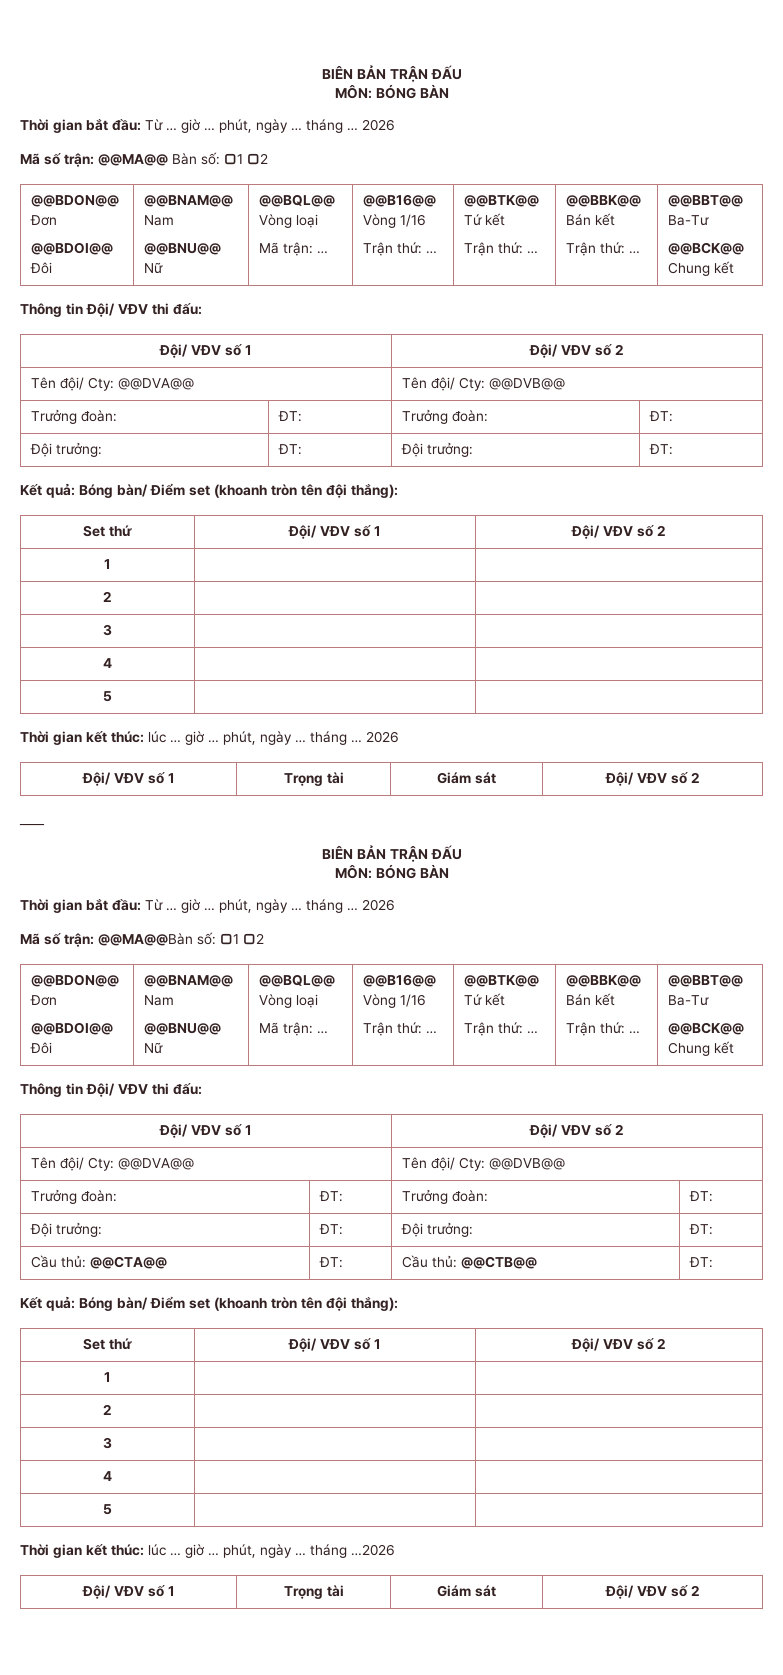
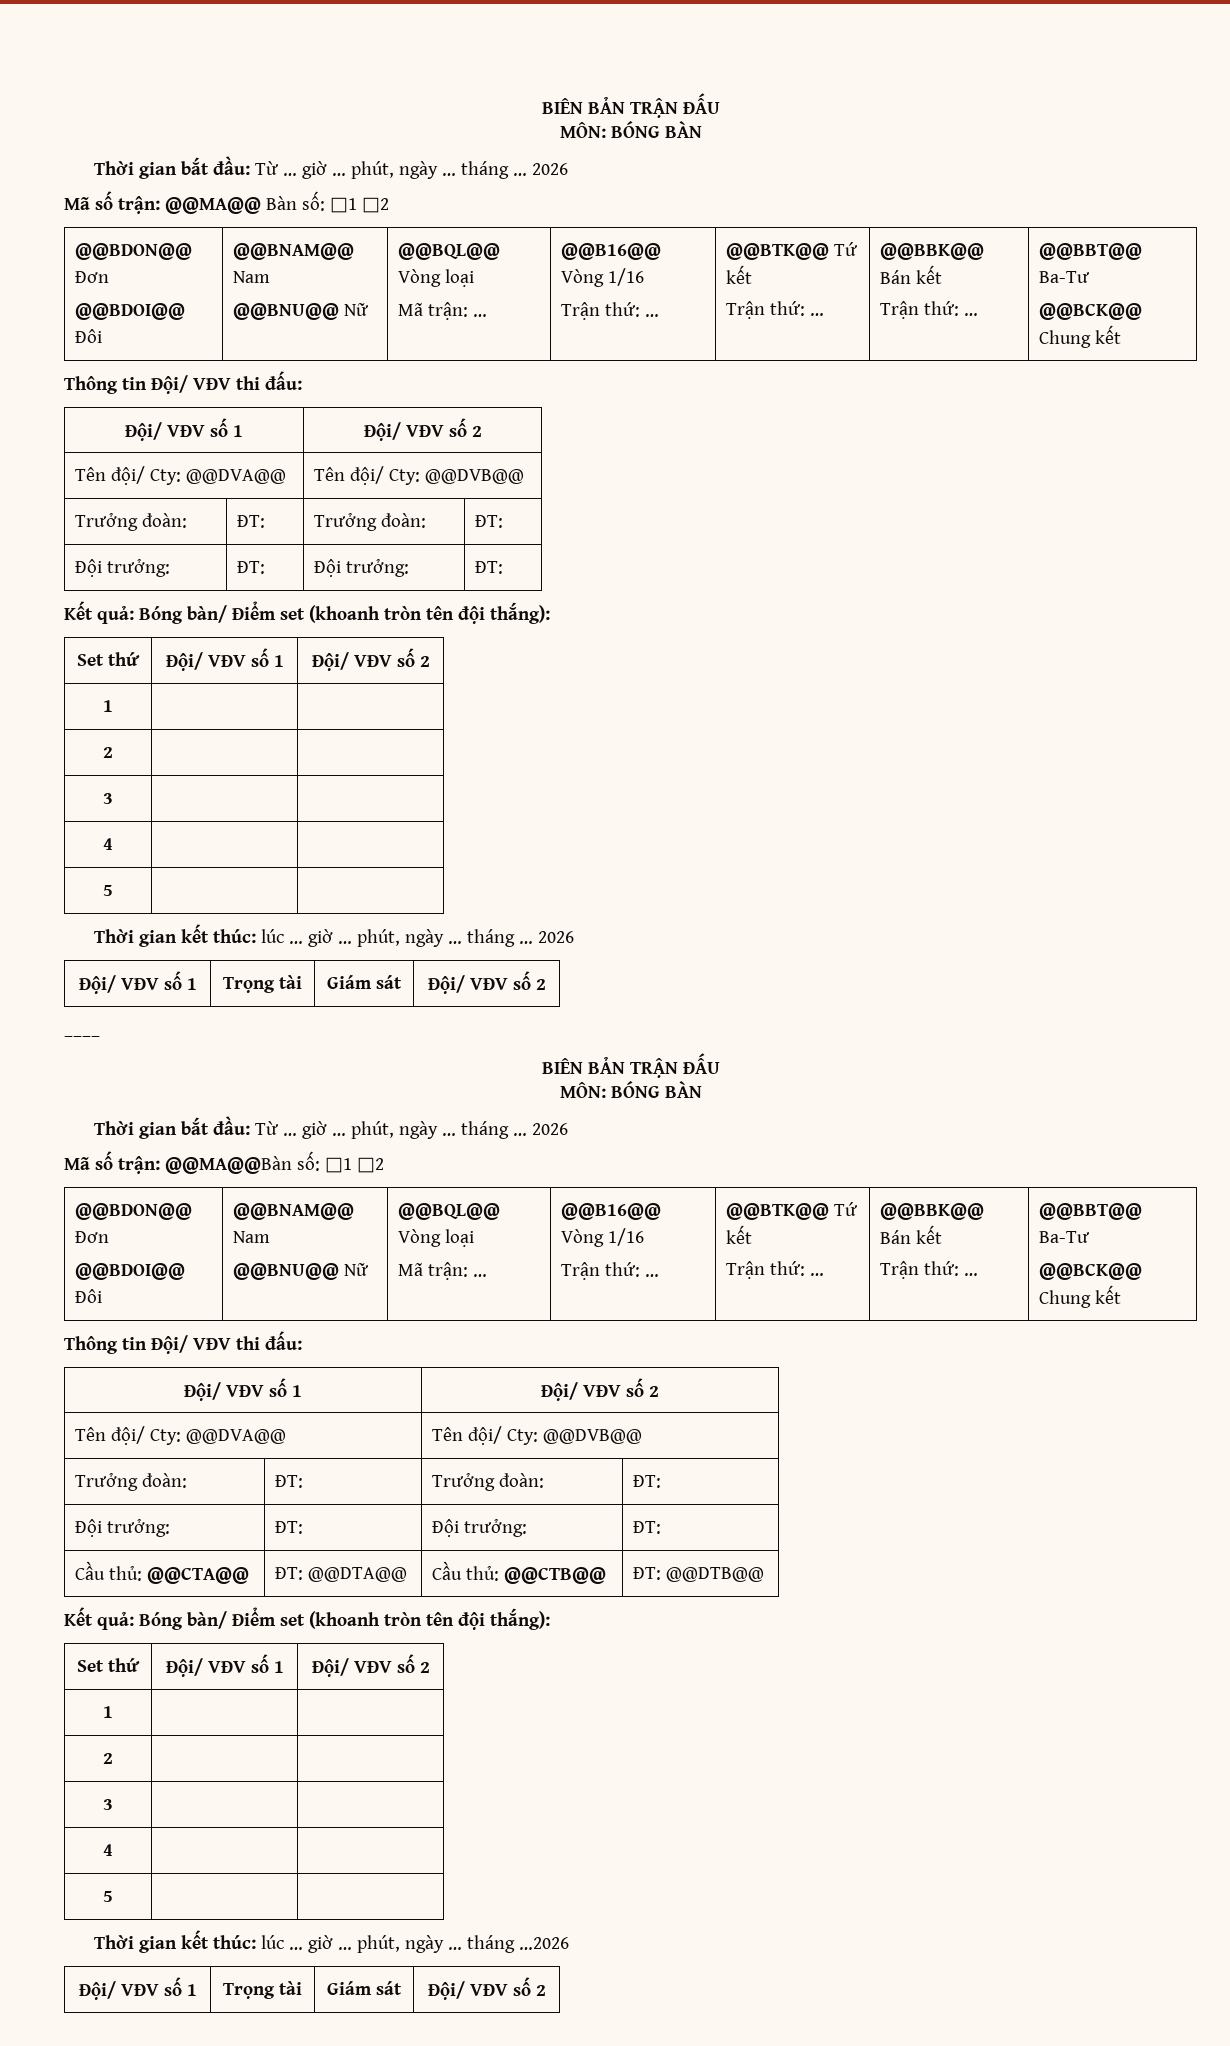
(344, 1262) none -> [308,1567,408,1582] @@DTA@@
(714, 1262) none -> [666,1567,765,1582] @@DTB@@

